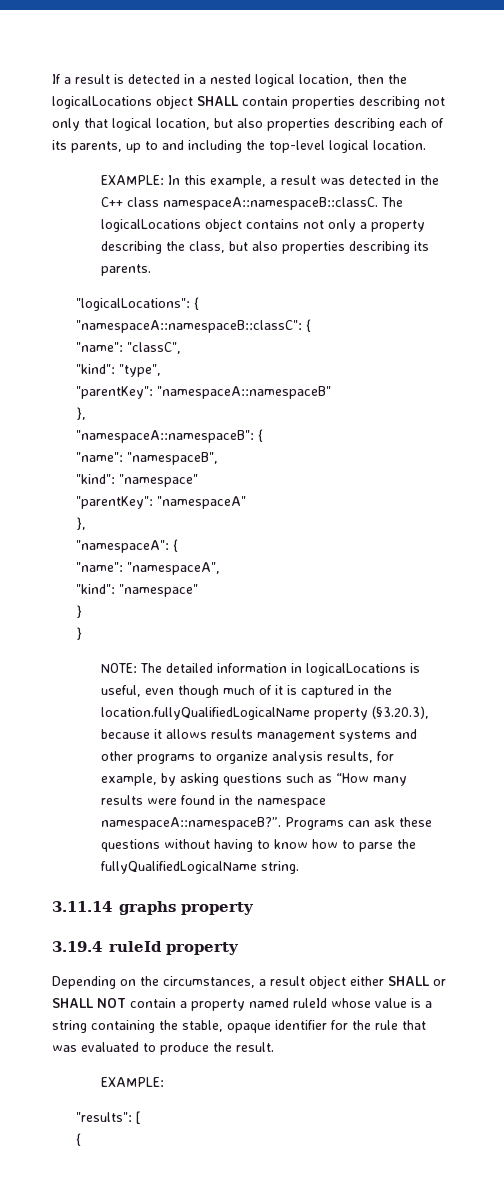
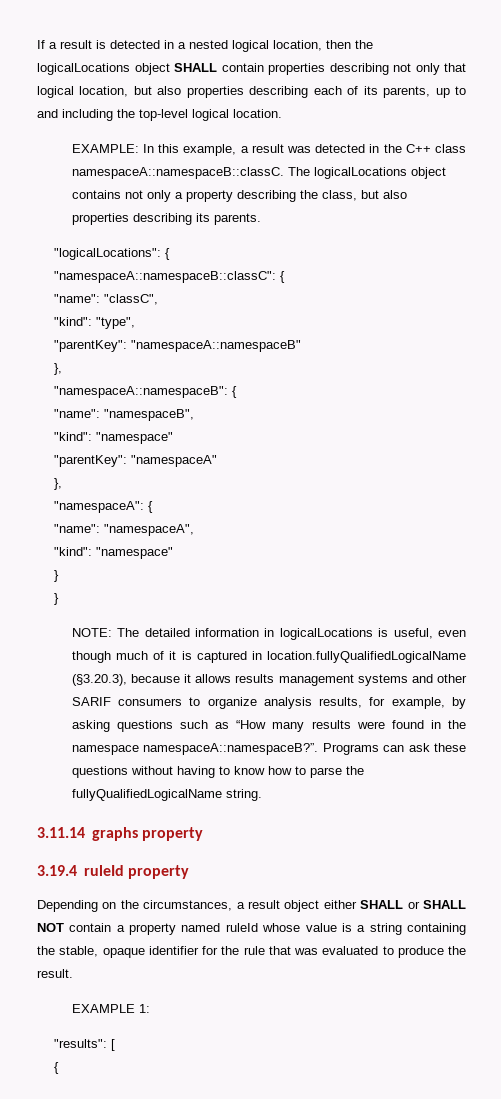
[372,685,392,695] [100,707,368,720] the location.fullyQualifiedLogicalName property -> [267,651,466,663] location.fullyQualifiedLogicalName
[136,754,195,764] programs -> [71,697,183,706] SARIF consumers
[100,1077,164,1087] EXAMPLE: -> [71,1004,150,1013] EXAMPLE 1:

